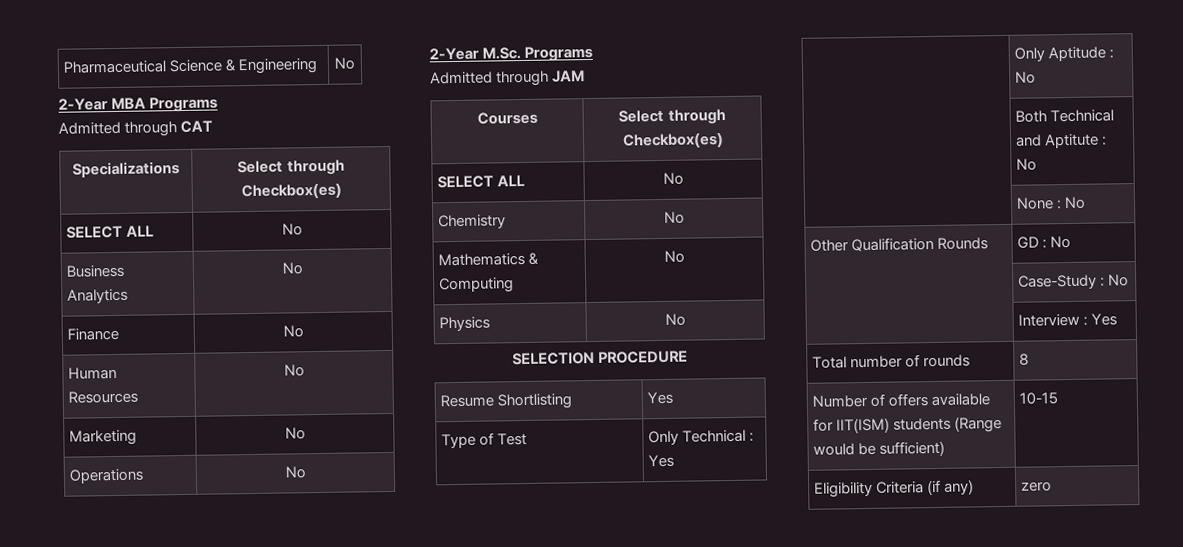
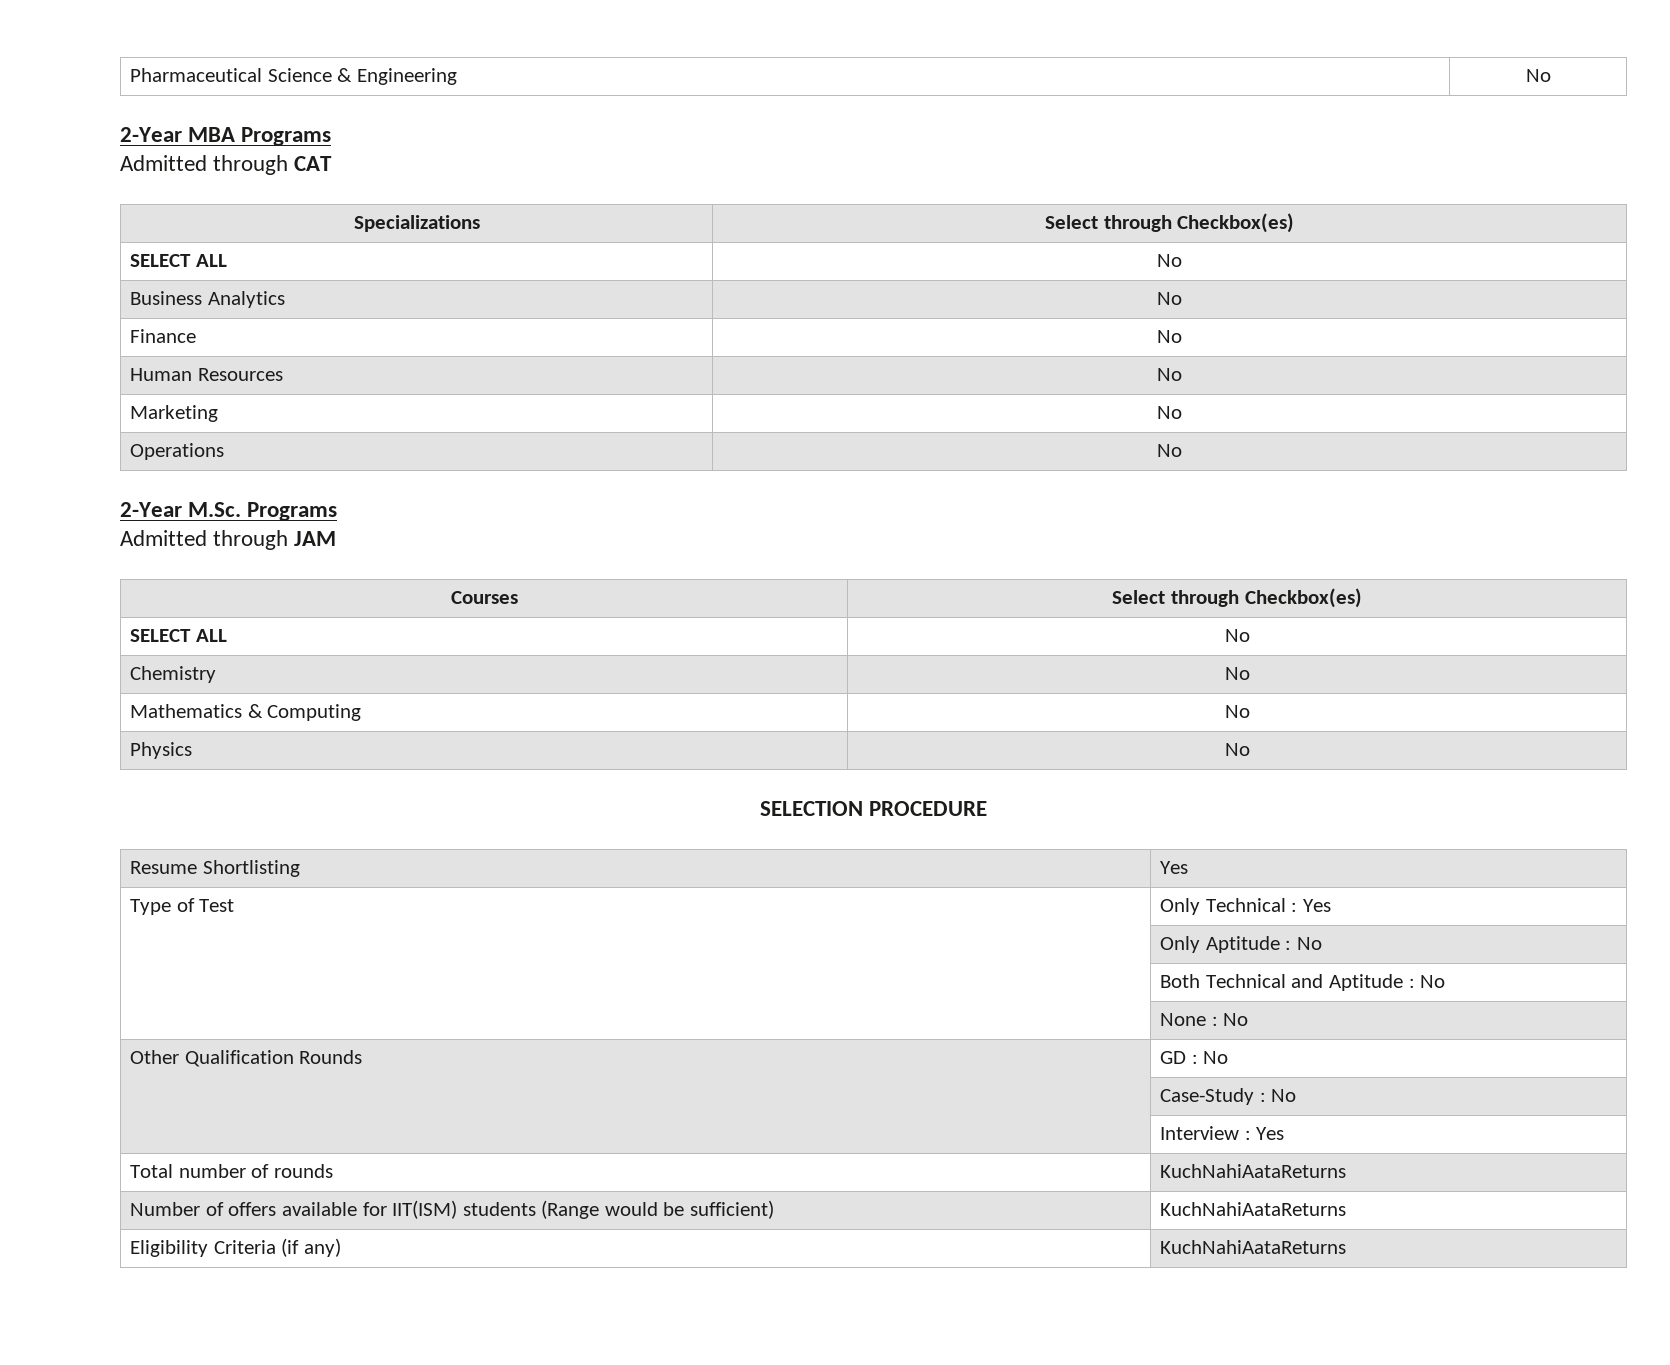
[1045,133,1100,149] Aptitute -> [1328,974,1403,991] Aptitude
[1019,353,1030,366] 8 -> [1160,1164,1347,1178] KuchNahiAataReturns
[1019,392,1059,405] 10-15 -> [1160,1202,1347,1216] KuchNahiAataReturns
[1021,481,1053,492] zero -> [1160,1240,1347,1254] KuchNahiAataReturns

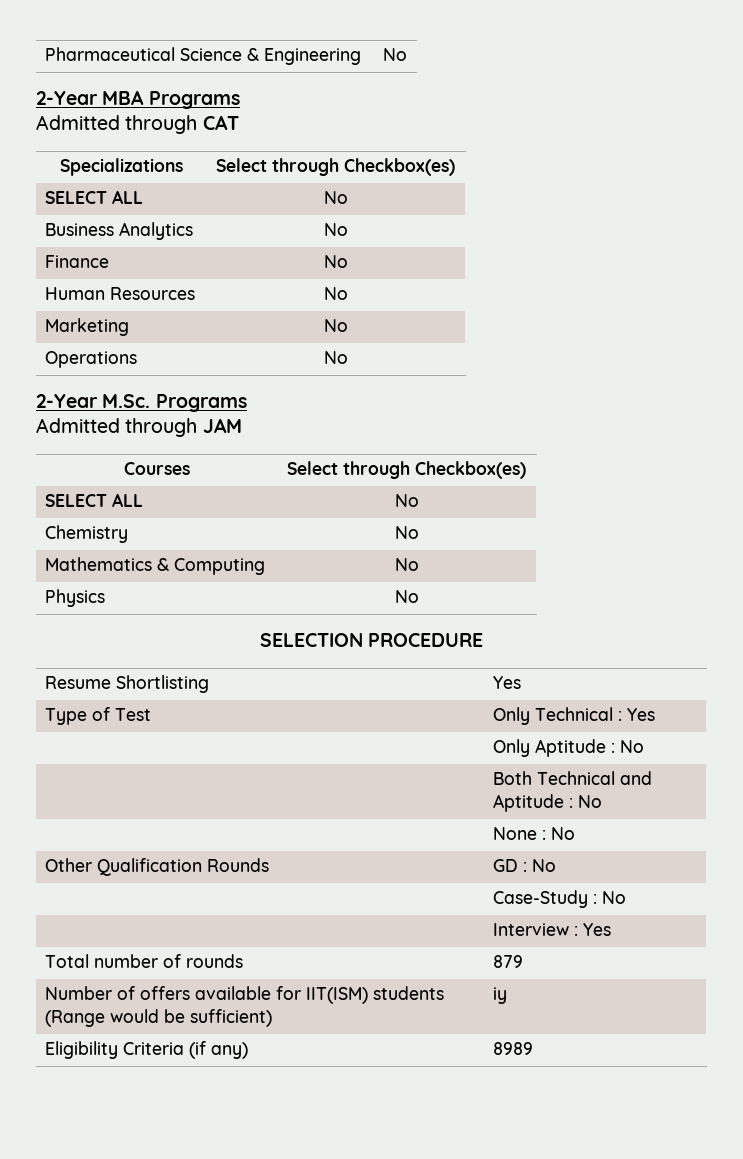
[1160,1164,1347,1178] KuchNahiAataReturns -> [492,955,523,968] 879
[1160,1202,1347,1216] KuchNahiAataReturns -> [492,987,507,1004] iy
[1160,1240,1347,1254] KuchNahiAataReturns -> [492,1042,533,1055] 8989

